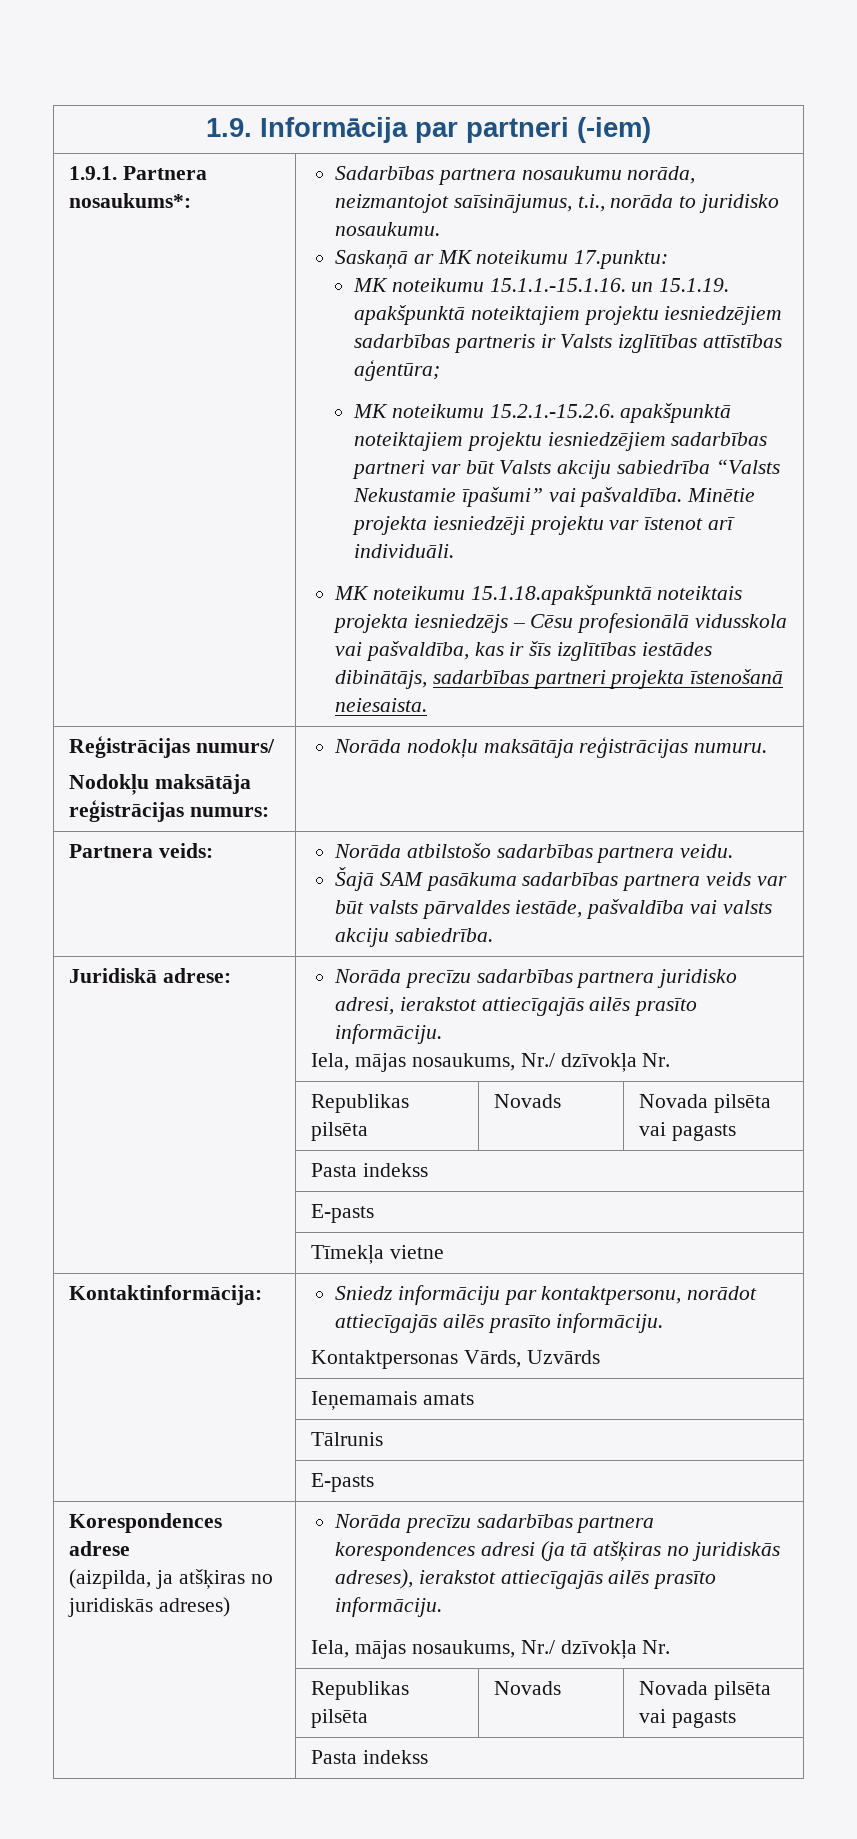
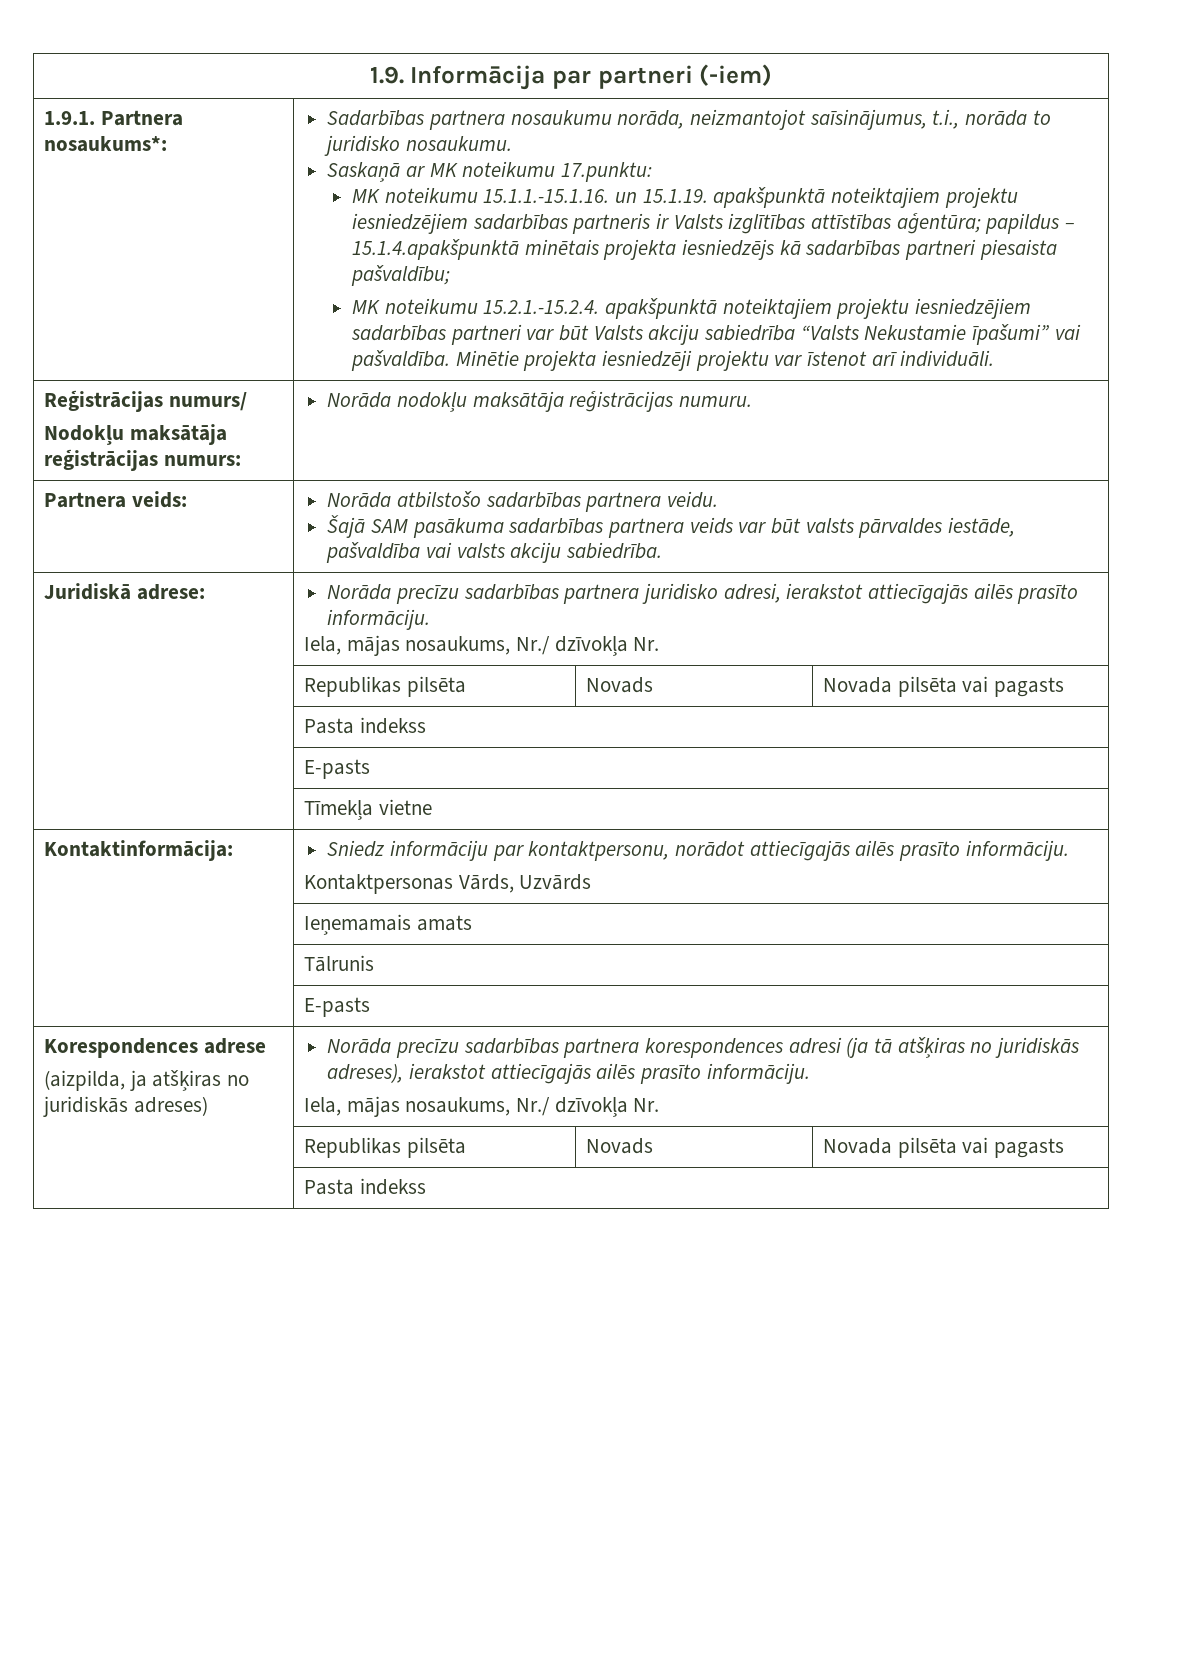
[352,404,615,418] // MK noteikumu 15.2.1.-15.2.6. -> [985,213,1075,234] [351,239,1057,260] [350,265,450,286] [351,298,600,314] papildus – 15.1.4.apakšpunktā minētais projekta iesniedzējs kā sadarbības partneri piesaista pašvaldību; // MK noteikumu 15.2.1.-15.2.4.
[334,585,743,605] [333,613,788,633] [335,641,712,661] [335,669,784,689] [335,698,428,712] // MK noteikumu 15.1.18.apakšpunktā noteiktais projekta iesniedzējs – Cēsu profesionālā vidusskola vai pašvaldība, kas ir šīs izglītības iestādes dibinātājs, sadarbības partneri projekta īstenošanā neiesaista. -> (995, 358) none

